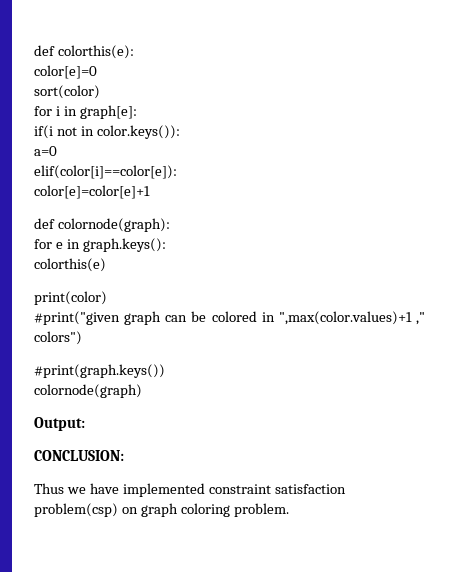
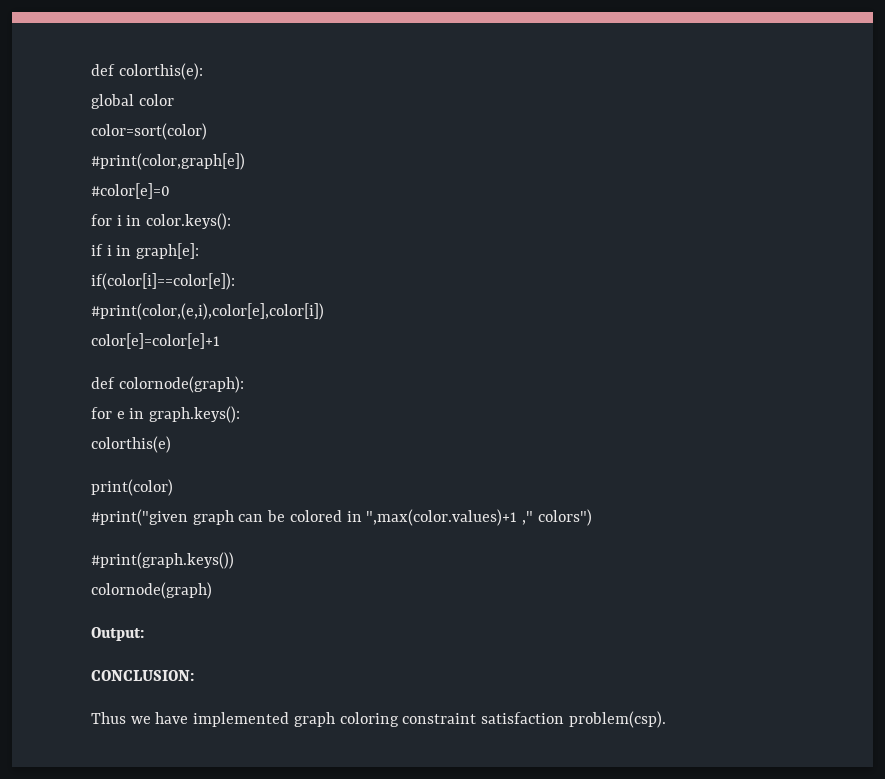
[34,65,97,79] [34,85,100,99] [34,105,137,119] [34,125,180,139] [34,146,57,156] [34,165,177,179] color[e]=0 // sort(color) // for i in graph[e]: // if(i not in color.keys()): // a=0 // elif(color[i]==color[e]): -> [91,94,174,109] [91,123,207,140] [91,153,245,170] [91,183,170,199] [91,213,232,230] [91,243,200,259] [91,273,235,290] [91,303,324,320] global color // color=sort(color) // #print(color,graph[e]) // #color[e]=0 // for i in color.keys(): // if i in graph[e]: // if(color[i]==color[e]): // #print(color,(e,i),color[e],color[i])
[208,484,346,494] [34,503,289,517] constraint satisfaction problem(csp) on graph coloring problem. -> [293,711,666,728] graph coloring constraint satisfaction problem(csp).

